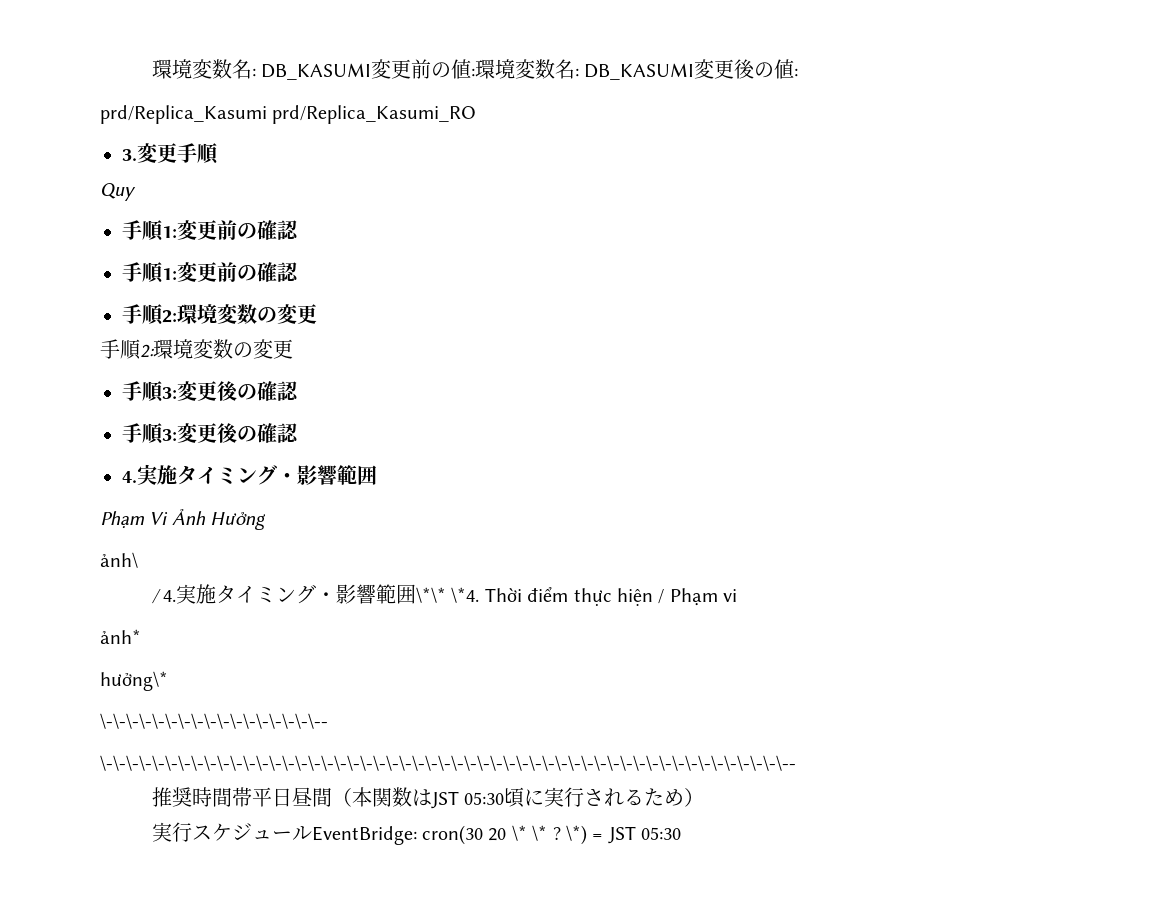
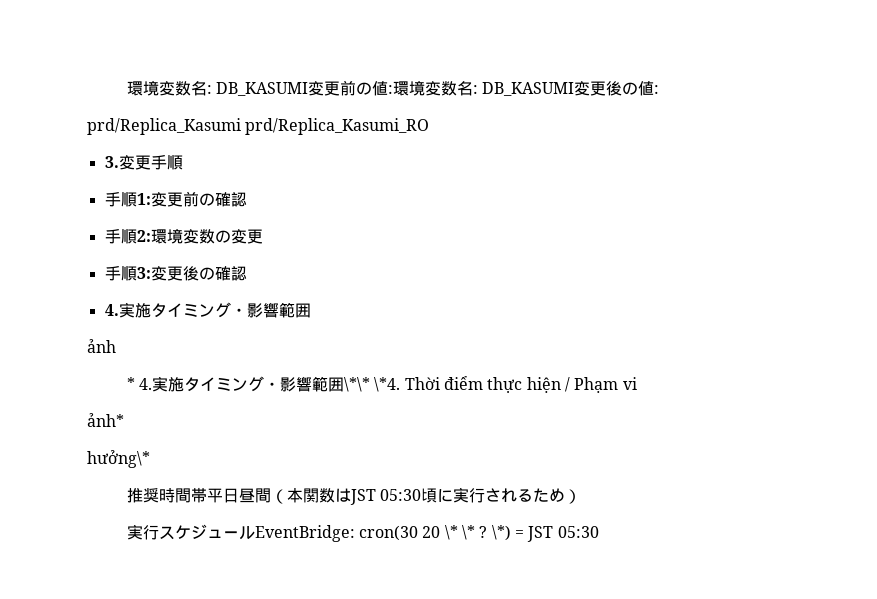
[100,183,136,201] [122,220,299,241] // Quy // 手順1:変更前の確認 -> (183, 162) none
[100,339,293,360] [122,381,299,402] // 手順2:環境変数の変更 // 手順3:変更後の確認 -> (263, 236) none
[100,509,267,530] [100,552,138,568] [151,589,161,604] Phạm Vi Ảnh Hưởng // ảnh\ // / -> [87,339,116,353] [126,377,135,390] ảnh // *
[100,713,328,729] [100,755,796,771] // \-\-\-\-\-\-\-\-\-\-\-\-\-\-\-\-\-- // \-\-\-\-\-\-\-\-\-\-\-\-\-\-\-\-\-\-\-\-\-\-\-\-\-\-\-\-\-\-\-\-\-\-\-\-\-\-\-\-\-\-\-\-\-\-\-\-\-\-\-\-\-- -> (150, 459) none

